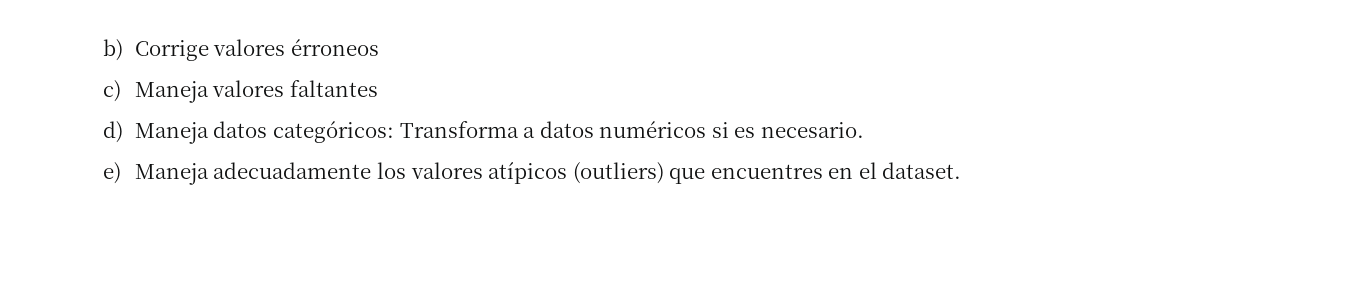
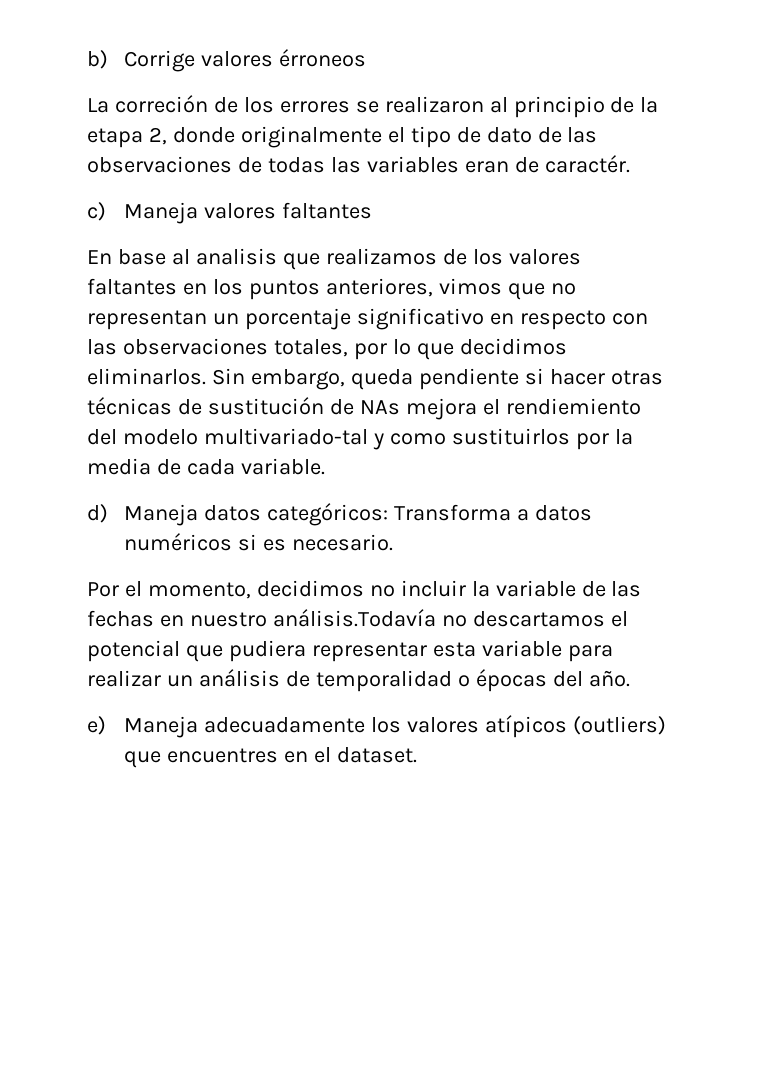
[103,80,378,103] c) Maneja valores faltantes -> [87,95,659,118] [87,126,598,148] [87,155,630,173] [87,202,373,224] [87,248,581,270] [87,278,576,300] [87,308,648,330] [87,338,567,360] [87,368,663,390] [87,397,641,420] [87,428,633,450] [87,458,325,475] La correción de los errores se realizaron al principio de la etapa 2, donde originalmente el tipo de dato de las observaciones de todas las variables eran de caractér. // c) Maneja valores faltantes // En base al analisis que realizamos de los valores faltantes en los puntos anteriores, vimos que no representan un porcentaje significativo en respecto con las observaciones totales, por lo que decidimos eliminarlos. Sin embargo, queda pendiente si hacer otras técnicas de sustitución de NAs mejora el rendiemiento del modelo multivariado-tal y como sustituirlos por la media de cada variable.
(864, 130) none -> [87,580,642,599] [87,609,628,627] [87,640,613,662] [87,669,630,692] // Por el momento, decidimos no incluir la variable de las fechas en nuestro análisis.Todavía no descartamos el potencial que pudiera representar esta variable para realizar un análisis de temporalidad o épocas del año.

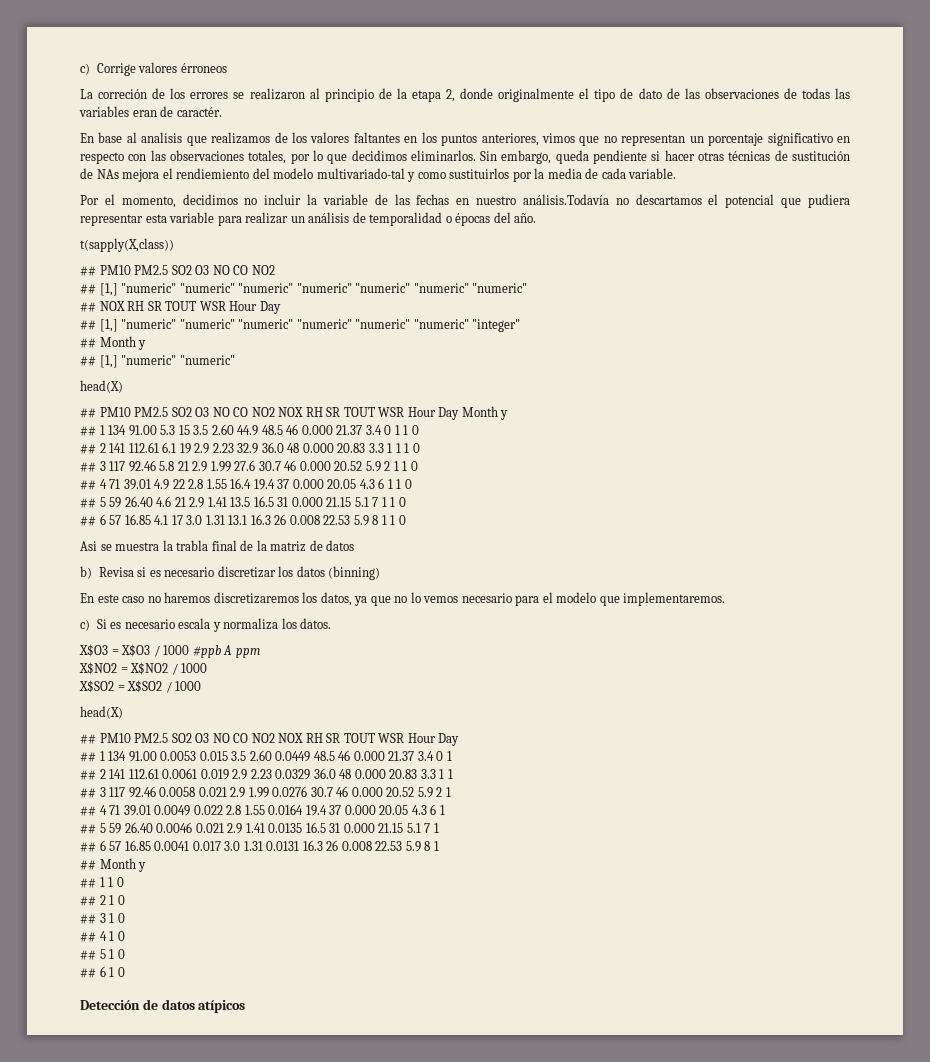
[87,50,108,69] b) -> [80,63,90,75] c)
[87,202,373,224] // c) Maneja valores faltantes -> (222, 112) none
[87,503,593,526] [124,533,394,551] // d) Maneja datos categóricos: Transforma a datos numéricos si es necesario. -> (677, 173) none
[87,715,667,738] [124,747,418,768] e) Maneja adecuadamente los valores atípicos (outliers) que encuentres en el dataset. -> [80,238,174,252] [80,265,275,276] [80,283,528,296] [80,301,281,314] [80,319,521,332] [80,336,147,350] [80,355,235,368] [80,380,123,393] [80,406,509,420] [80,424,419,436] [80,442,420,454] [80,460,418,472] [80,478,412,490] [80,496,406,508] [80,514,406,526] [80,540,355,552] [80,566,381,580] [80,592,726,606] [80,618,332,632] [79,644,260,658] [79,662,208,675] [79,680,202,693] [80,706,123,719] [80,733,460,746] [80,750,452,762] [80,768,453,780] [80,786,451,798] [80,804,445,816] [80,822,439,834] [80,840,439,852] [80,858,147,872] [80,877,124,888] [80,895,125,906] [80,913,125,924] [80,931,125,942] [80,949,125,960] [80,966,125,978] [80,999,246,1013] t(sapply(X,class)) // ## PM10 PM2.5 SO2 O3 NO CO NO2 // ## [1,] "numeric" "numeric" "numeric" "numeric" "numeric" "numeric" "numeric" // ## NOX RH SR TOUT WSR Hour Day // ## [1,] "numeric" "numeric" "numeric" "numeric" "numeric" "numeric" "integer" // ## Month y // ## [1,] "numeric" "numeric" // head(X) // ## PM10 PM2.5 SO2 O3 NO CO NO2 NOX RH SR TOUT WSR Hour Day Month y // ## 1 134 91.00 5.3 15 3.5 2.60 44.9 48.5 46 0.000 21.37 3.4 0 1 1 0 // ## 2 141 112.61 6.1 19 2.9 2.23 32.9 36.0 48 0.000 20.83 3.3 1 1 1 0 // ## 3 117 92.46 5.8 21 2.9 1.99 27.6 30.7 46 0.000 20.52 5.9 2 1 1 0 // ## 4 71 39.01 4.9 22 2.8 1.55 16.4 19.4 37 0.000 20.05 4.3 6 1 1 0 // ## 5 59 26.40 4.6 21 2.9 1.41 13.5 16.5 31 0.000 21.15 5.1 7 1 1 0 // ## 6 57 16.85 4.1 17 3.0 1.31 13.1 16.3 26 0.008 22.53 5.9 8 1 1 0 // Asi se muestra la trabla final de la matriz de datos // b) Revisa si es necesario discretizar los datos (binning) // En este caso no haremos discretizaremos los datos, ya que no lo vemos necesario para el modelo que implementaremos. // c) Si es necesario escala y normaliza los datos. // X$O3 = X$O3 / 1000 #ppb A ppm // X$NO2 = X$NO2 / 1000 // X$SO2 = X$SO2 / 1000 // head(X) // ## PM10 PM2.5 SO2 O3 NO CO NO2 NOX RH SR TOUT WSR Hour Day // ## 1 134 91.00 0.0053 0.015 3.5 2.60 0.0449 48.5 46 0.000 21.37 3.4 0 1 // ## 2 141 112.61 0.0061 0.019 2.9 2.23 0.0329 36.0 48 0.000 20.83 3.3 1 1 // ## 3 117 92.46 0.0058 0.021 2.9 1.99 0.0276 30.7 46 0.000 20.52 5.9 2 1 // ## 4 71 39.01 0.0049 0.022 2.8 1.55 0.0164 19.4 37 0.000 20.05 4.3 6 1 // ## 5 59 26.40 0.0046 0.021 2.9 1.41 0.0135 16.5 31 0.000 21.15 5.1 7 1 // ## 6 57 16.85 0.0041 0.017 3.0 1.31 0.0131 16.3 26 0.008 22.53 5.9 8 1 // ## Month y // ## 1 1 0 // ## 2 1 0 // ## 3 1 0 // ## 4 1 0 // ## 5 1 0 // ## 6 1 0 // Detección de datos atípicos

